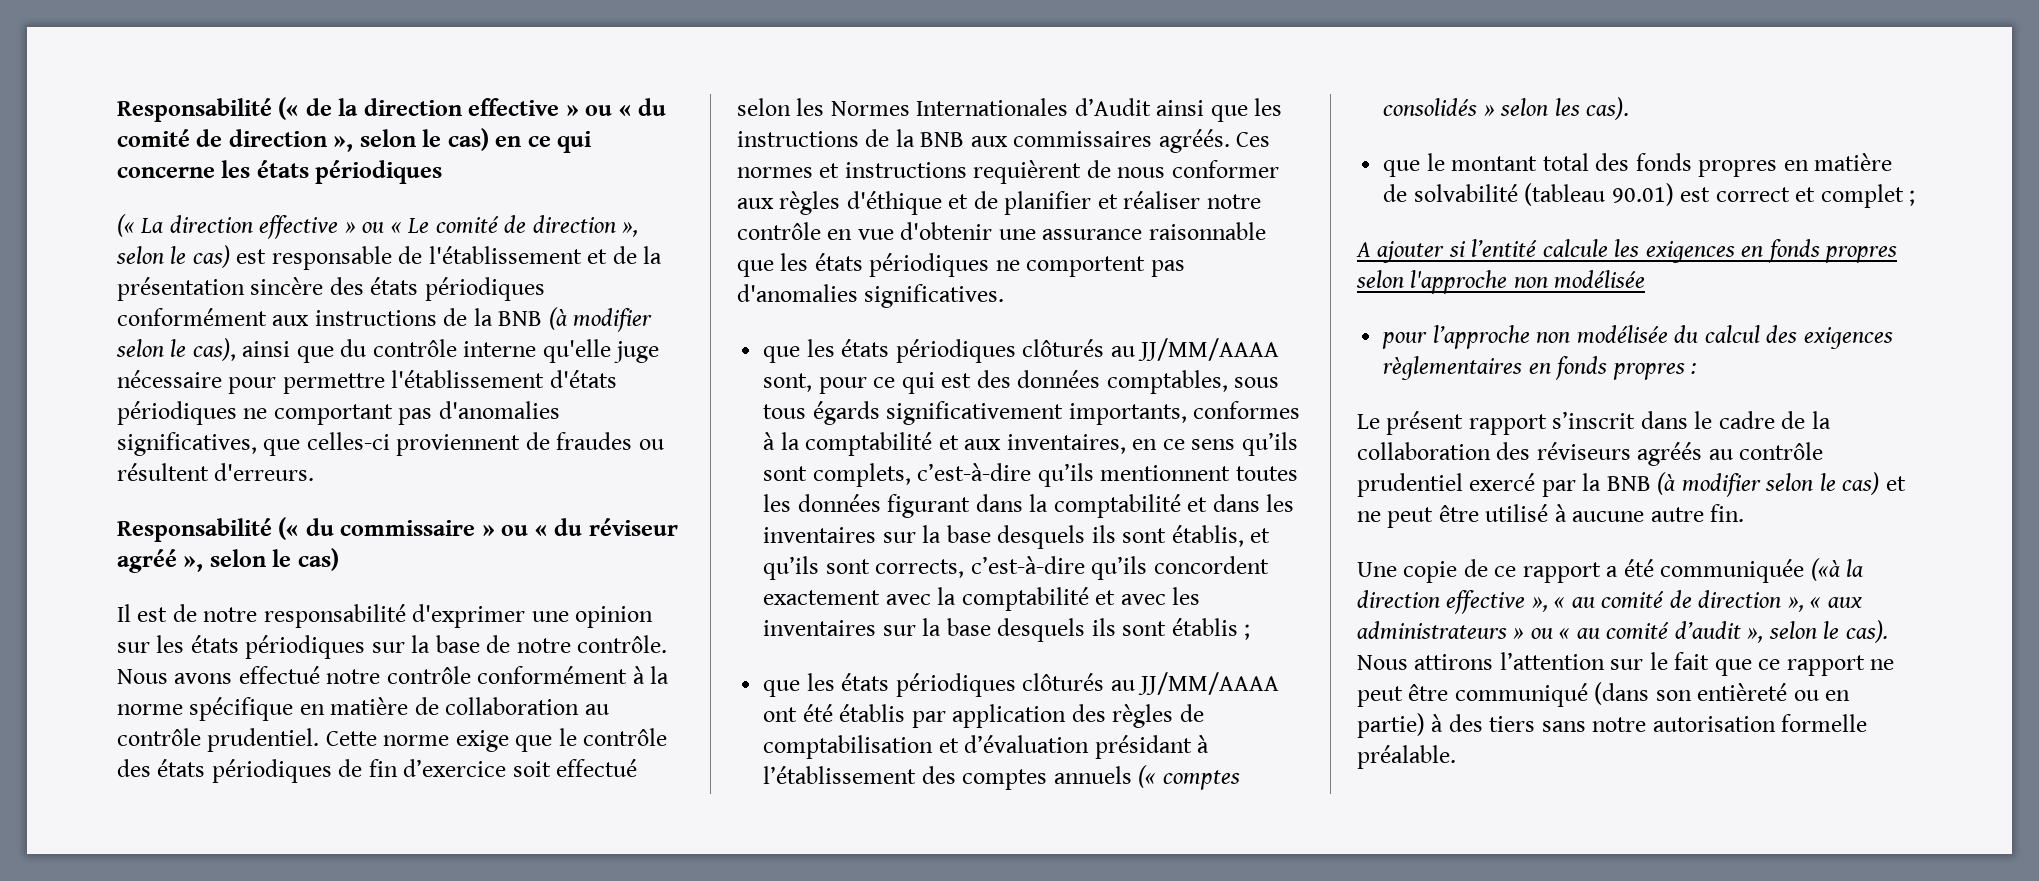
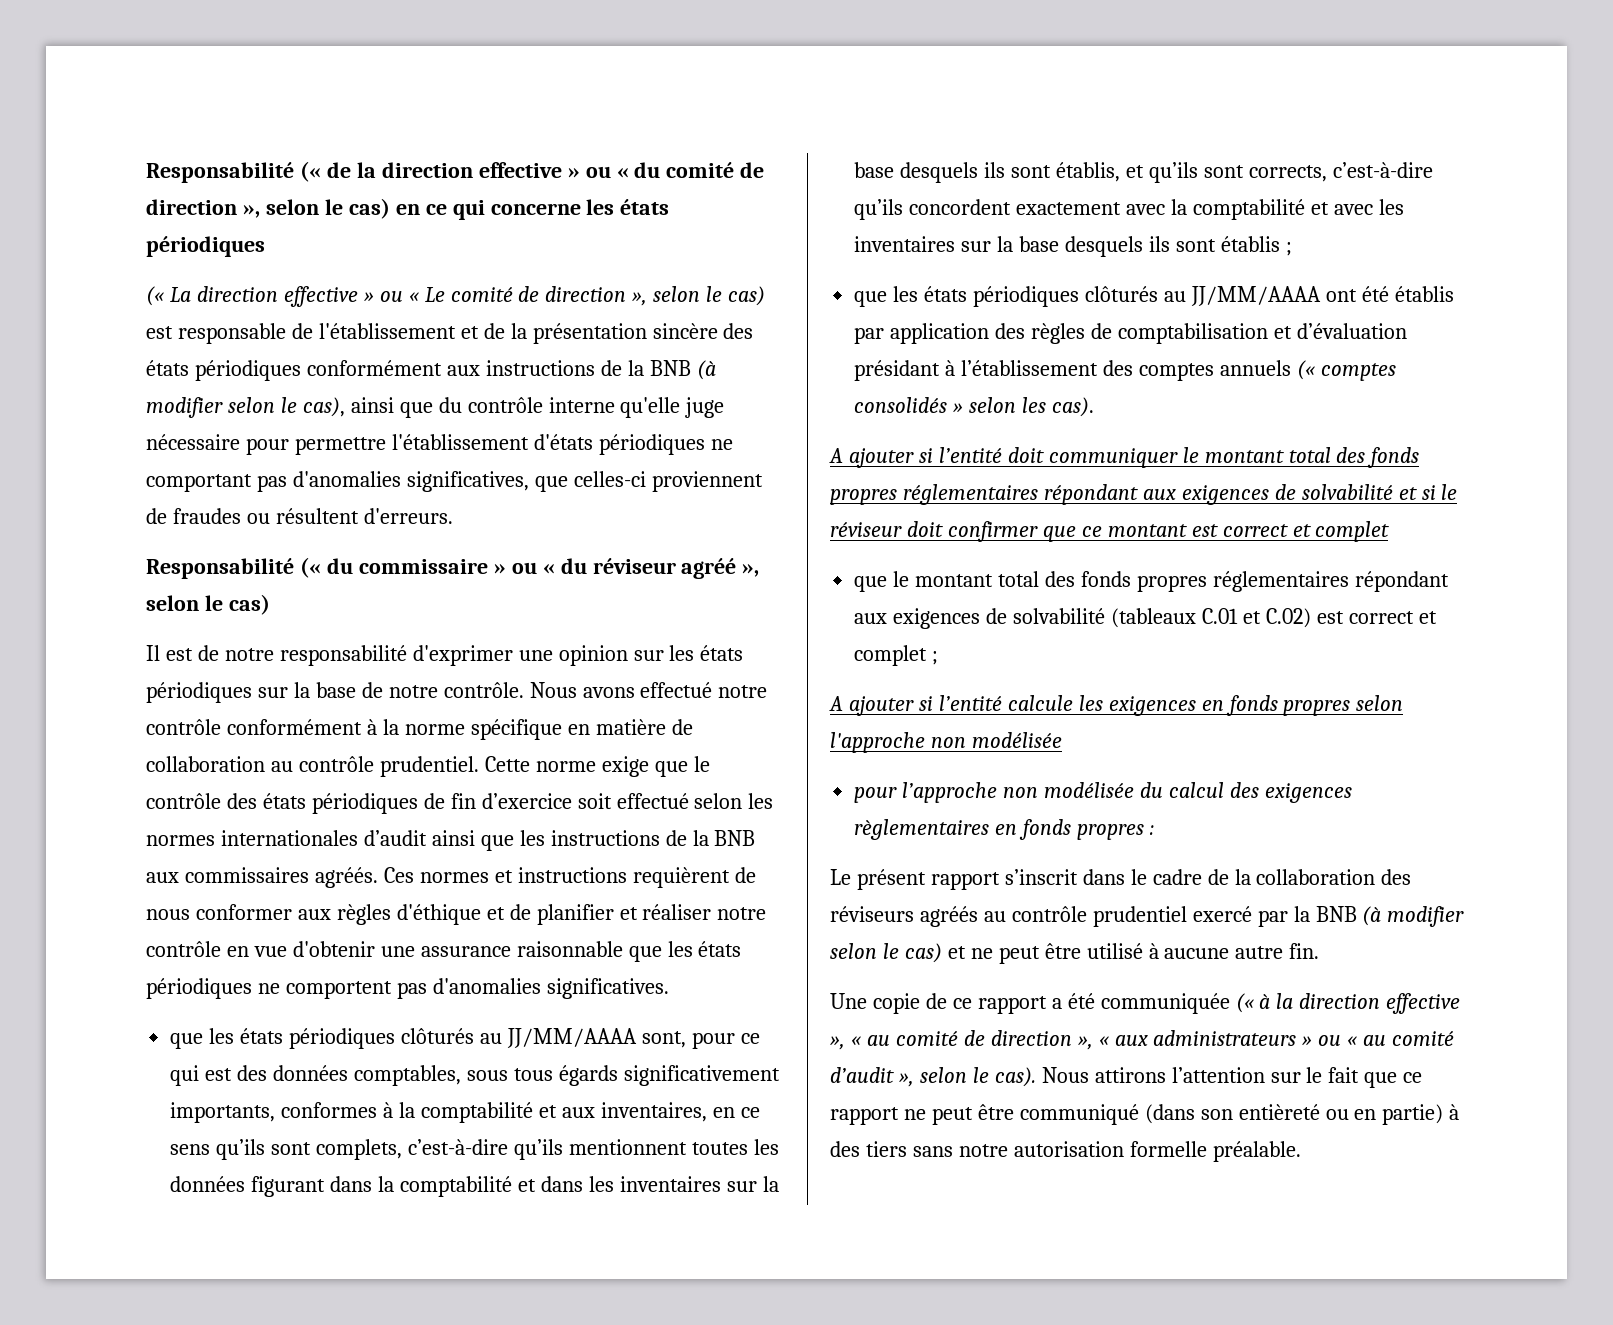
[830,98,1151,116] Normes Internationales d’Audit -> [146,830,427,846] normes internationales d’audit
(1630, 108) none -> [829,447,1420,468] [830,484,1458,505] [830,521,1390,542] // A ajouter si l’entité doit communiquer le montant total des fonds propres réglementaires répondant aux exigences de solvabilité et si le réviseur doit confirmer que ce montant est correct et complet
[1783,153,1893,171] [1383,183,1674,206] en matière de solvabilité (tableau 90.01) -> [1212,571,1449,592] [854,608,1311,629] réglementaires répondant aux exigences de solvabilité (tableaux C.01 et C.02)
[1810,558,1840,581] («à -> [1235,993,1271,1013] (« à

